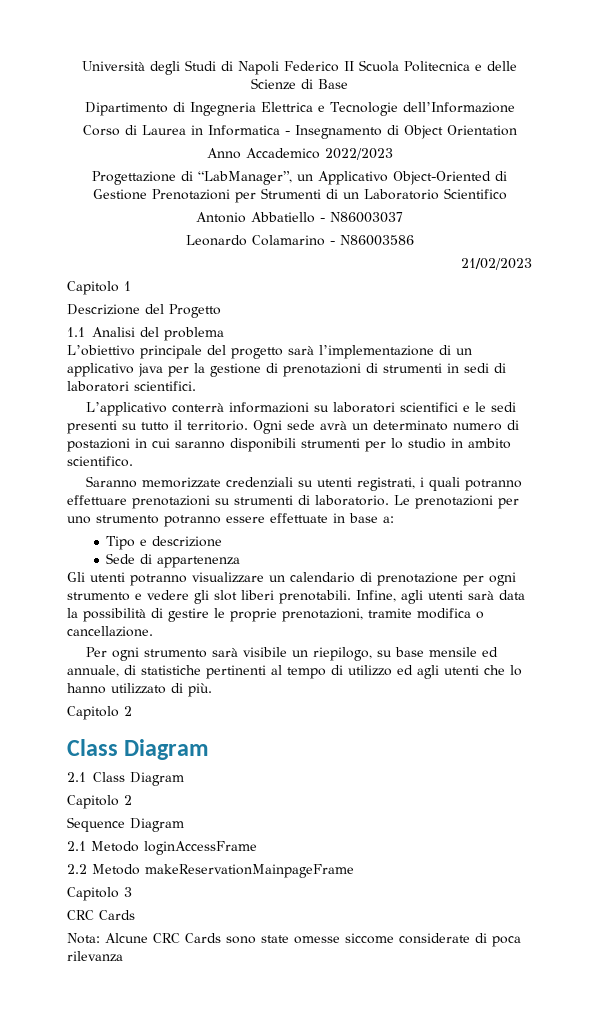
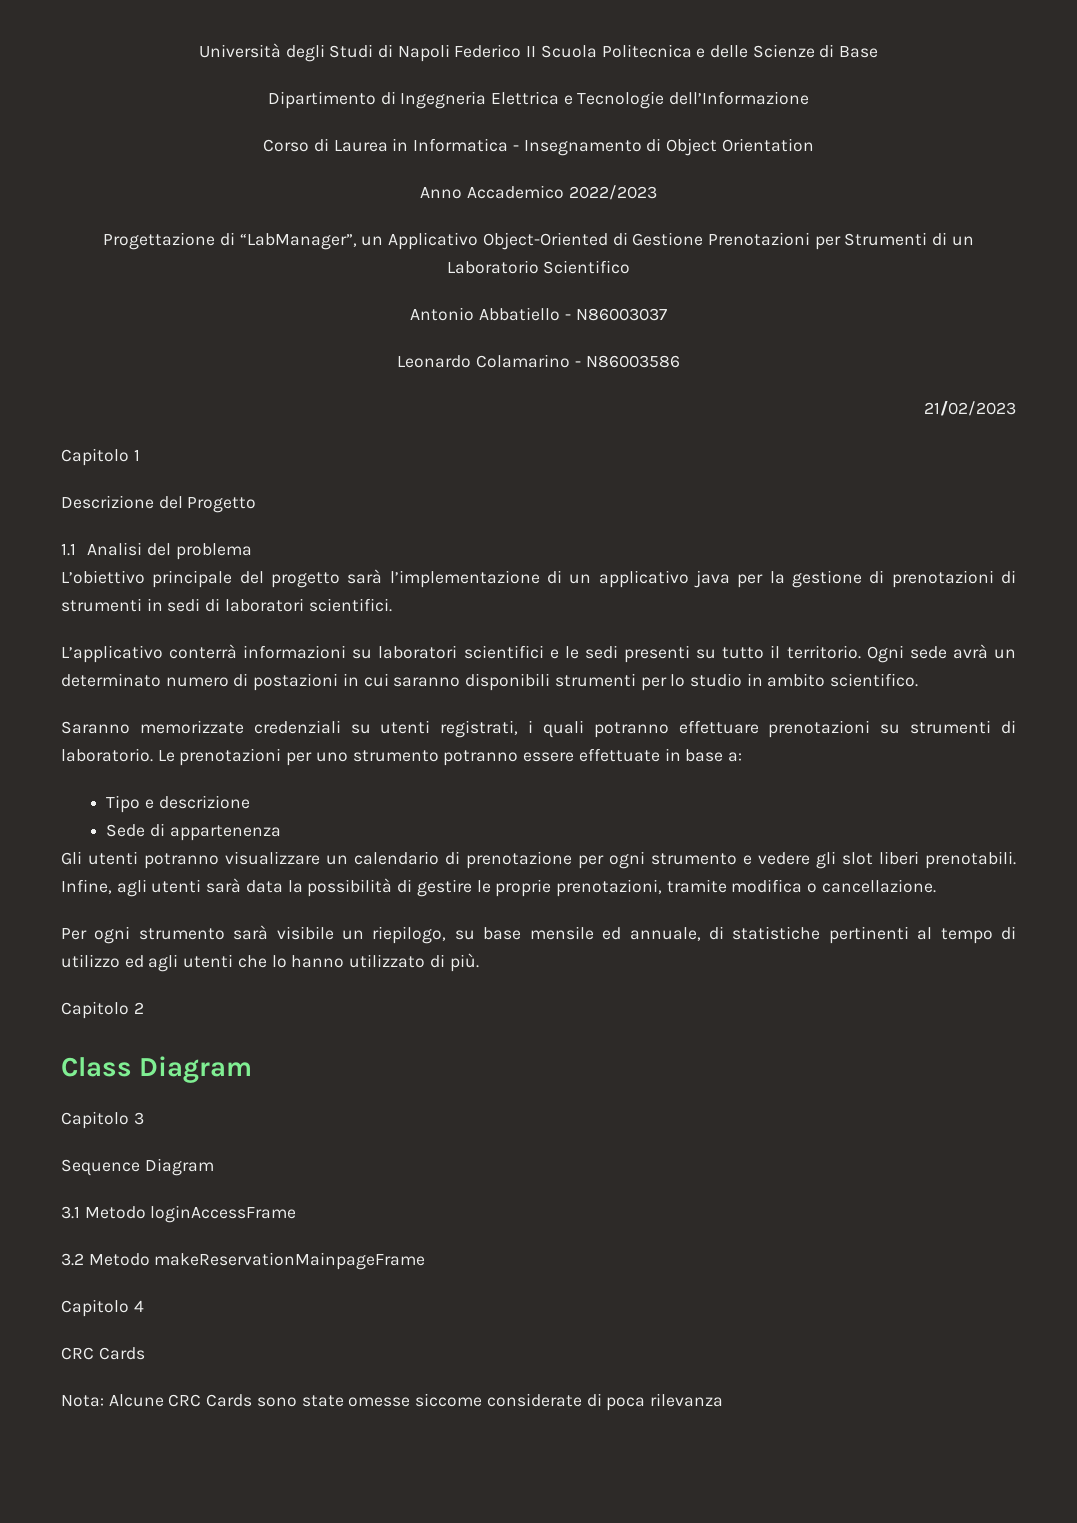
[67,772,184,786] [67,795,132,809] // 2.1 Class Diagram // Capitolo 2 -> [61,1111,144,1129] // Capitolo 3
[67,841,86,851] 2.1 -> [61,1206,80,1219] 3.1
[67,864,87,874] 2.2 -> [61,1253,84,1266] 3.2
[124,887,132,897] 3 -> [133,1300,144,1312] 4

